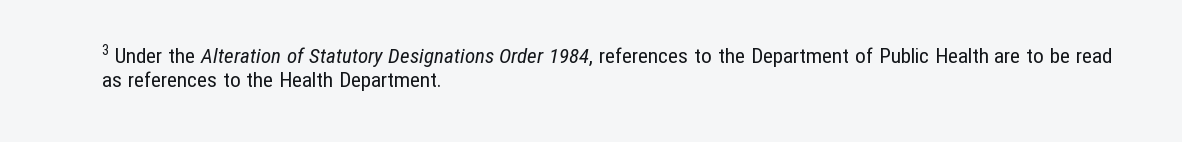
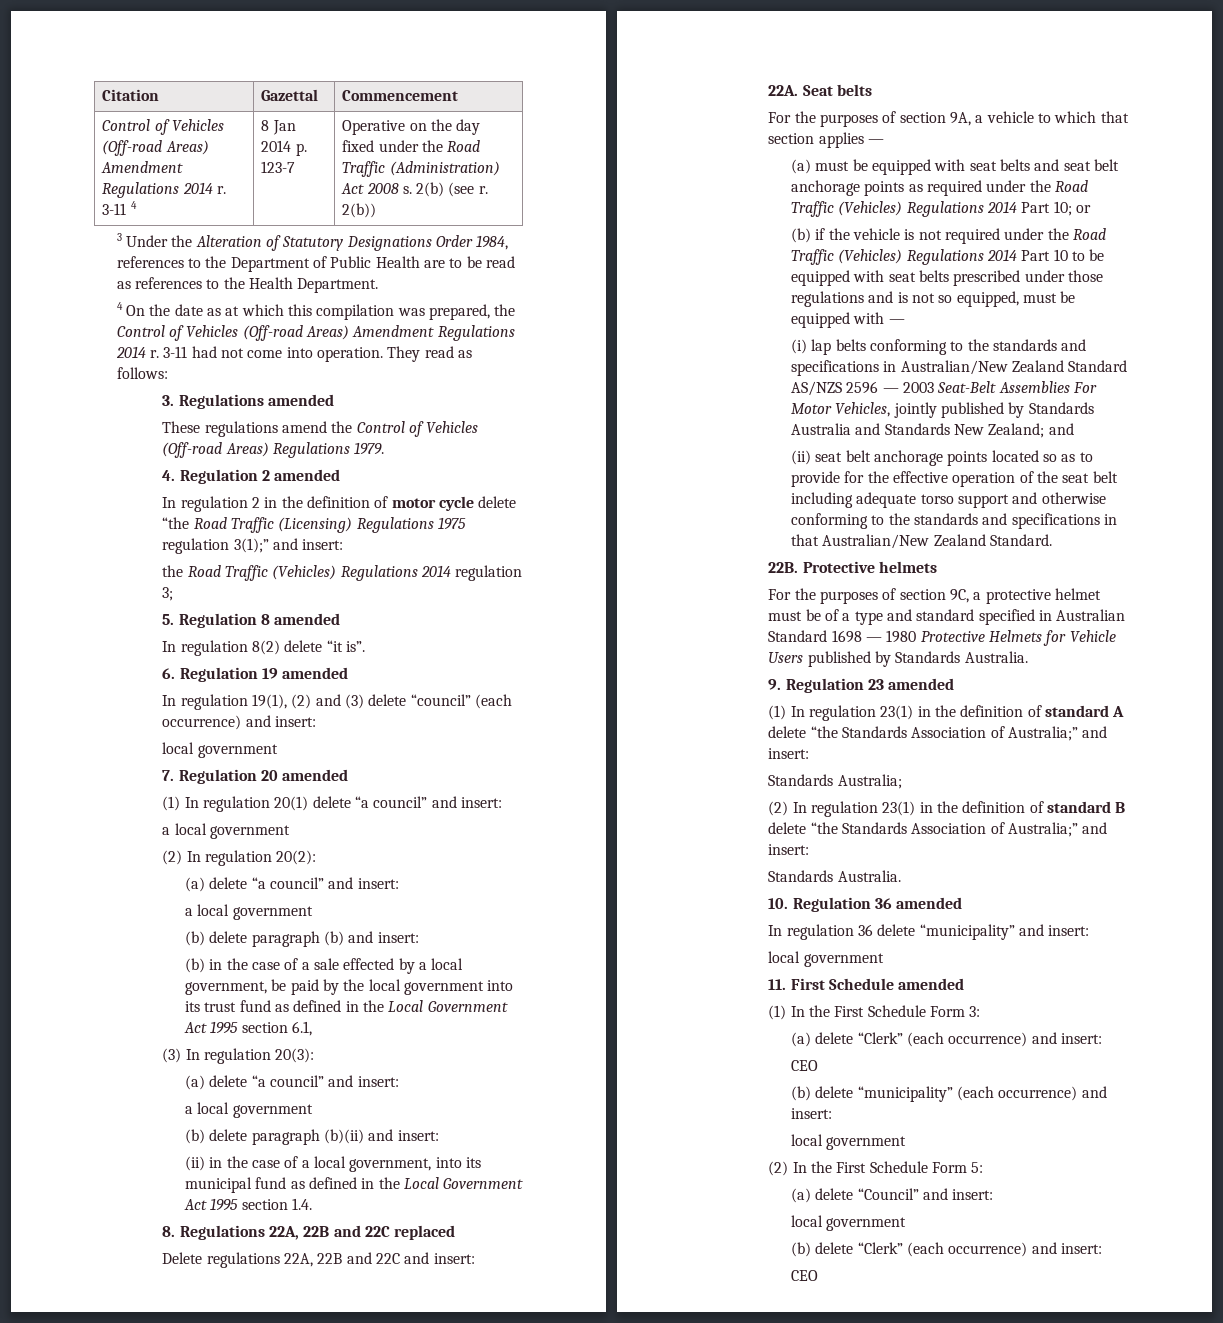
(102, 49) none -> [102,89,160,101] [261,89,319,101] [342,90,459,101] [102,119,224,135] [102,140,209,156] [101,161,184,173] [102,182,226,198] [102,201,137,215] [261,120,296,135] [261,140,307,156] [261,161,296,173] [342,119,481,135] [342,140,481,152] [342,161,500,177] [341,182,488,197] [342,203,377,218] Citation | Gazettal | Commencement // Control of Vehicles (Off-road Areas) Amendment Regulations 2014 r. 3-11 4 | 8 Jan 2014 p. 123-7 | Operative on the day fixed under the Road Traffic (Administration) Act 2008 s. 2(b) (see r. 2(b)) //
(442, 81) none -> [116,302,516,320] [116,325,515,341] [115,346,472,362] [116,367,168,379] [162,394,335,409] [162,421,479,437] [162,442,385,458] [162,469,341,484] [162,496,517,512] [162,517,466,533] [162,538,344,554] [162,565,523,581] [162,587,174,601] [162,613,341,628] [162,640,365,656] [162,667,349,682] [162,694,512,710] [162,715,317,730] [162,742,278,758] [162,769,349,784] [162,796,502,812] [162,823,291,839] [162,850,317,866] [185,877,399,892] [185,904,313,920] [185,931,419,947] [185,958,464,974] [185,979,514,995] [185,1000,508,1012] [184,1021,313,1036] [162,1048,315,1064] [185,1075,399,1090] [185,1102,313,1118] [185,1129,439,1145] [185,1156,482,1172] [185,1177,524,1193] [184,1198,313,1211] [162,1225,456,1240] [162,1252,475,1268] [768,84,873,96] [768,111,1129,127] [768,132,885,148] [791,159,1120,175] [791,180,1089,196] [791,201,1092,217] [791,228,1107,244] [791,249,1105,265] [791,270,1104,286] [791,291,1076,307] [791,312,905,328] [791,339,1087,355] [791,360,1128,376] [791,381,1098,396] [791,402,1094,418] [791,423,1074,438] [791,450,1093,466] [791,471,1118,487] [791,492,1106,508] [791,513,1118,529] [791,534,1053,549] [768,561,938,573] [768,588,1101,604] [768,609,1126,625] [768,630,1116,646] [768,651,1028,667] [768,678,955,693] [768,705,1125,721] [768,726,1108,741] [768,748,810,759] [768,774,902,789] [768,801,1126,817] [768,822,1108,837] [768,844,810,855] [768,870,901,882] [768,897,963,912] [768,924,1090,940] [768,951,884,967] [768,978,965,990] [768,1005,981,1020] [791,1032,1103,1047] [791,1060,819,1071] [791,1086,1107,1102] [791,1108,833,1119] [791,1134,907,1150] [768,1161,984,1176] [791,1188,994,1203] [791,1215,907,1231] [791,1242,1103,1257] [791,1270,819,1281] // 4 On the date as at which this compilation was prepared, the Control of Vehicles (Off-road Areas) Amendment Regulations 2014 r. 3-11 had not come into operation. They read as follows: // 3. Regulations amended // These regulations amend the Control of Vehicles (Off-road Areas) Regulations 1979. // 4. Regulation 2 amended // In regulation 2 in the definition of motor cycle delete “the Road Traffic (Licensing) Regulations 1975 regulation 3(1);” and insert: // the Road Traffic (Vehicles) Regulations 2014 regulation 3; // 5. Regulation 8 amended // In regulation 8(2) delete “it is”. // 6. Regulation 19 amended // In regulation 19(1), (2) and (3) delete “council” (each occurrence) and insert: // local government // 7. Regulation 20 amended // (1) In regulation 20(1) delete “a council” and insert: // a local government // (2) In regulation 20(2): // (a) delete “a council” and insert: // a local government // (b) delete paragraph (b) and insert: // (b) in the case of a sale effected by a local government, be paid by the local government into its trust fund as defined in the Local Government Act 1995 section 6.1, // (3) In regulation 20(3): // (a) delete “a council” and insert: // a local government // (b) delete paragraph (b)(ii) and insert: // (ii) in the case of a local government, into its municipal fund as defined in the Local Government Act 1995 section 1.4. // 8. Regulations 22A, 22B and 22C replaced // Delete regulations 22A, 22B and 22C and insert: // 22A. Seat belts // For the purposes of section 9A, a vehicle to which that section applies — // (a) must be equipped with seat belts and seat belt anchorage points as required under the Road Traffic (Vehicles) Regulations 2014 Part 10; or // (b) if the vehicle is not required under the Road Traffic (Vehicles) Regulations 2014 Part 10 to be equipped with seat belts prescribed under those regulations and is not so equipped, must be equipped with — // (i) lap belts conforming to the standards and specifications in Australian/New Zealand Standard AS/NZS 2596 — 2003 Seat-Belt Assemblies For Motor Vehicles, jointly published by Standards Australia and Standards New Zealand; and // (ii) seat belt anchorage points located so as to provide for the effective operation of the seat belt including adequate torso support and otherwise conforming to the standards and specifications in that Australian/New Zealand Standard. // 22B. Protective helmets // For the purposes of section 9C, a protective helmet must be of a type and standard specified in Australian Standard 1698 — 1980 Protective Helmets for Vehicle Users published by Standards Australia. // 9. Regulation 23 amended // (1) In regulation 23(1) in the definition of standard A delete “the Standards Association of Australia;” and insert: // Standards Australia; // (2) In regulation 23(1) in the definition of standard B delete “the Standards Association of Australia;” and insert: // Standards Australia. // 10. Regulation 36 amended // In regulation 36 delete “municipality” and insert: // local government // 11. First Schedule amended // (1) In the First Schedule Form 3: // (a) delete “Clerk” (each occurrence) and insert: // CEO // (b) delete “municipality” (each occurrence) and insert: // local government // (2) In the First Schedule Form 5: // (a) delete “Council” and insert: // local government // (b) delete “Clerk” (each occurrence) and insert: // CEO

